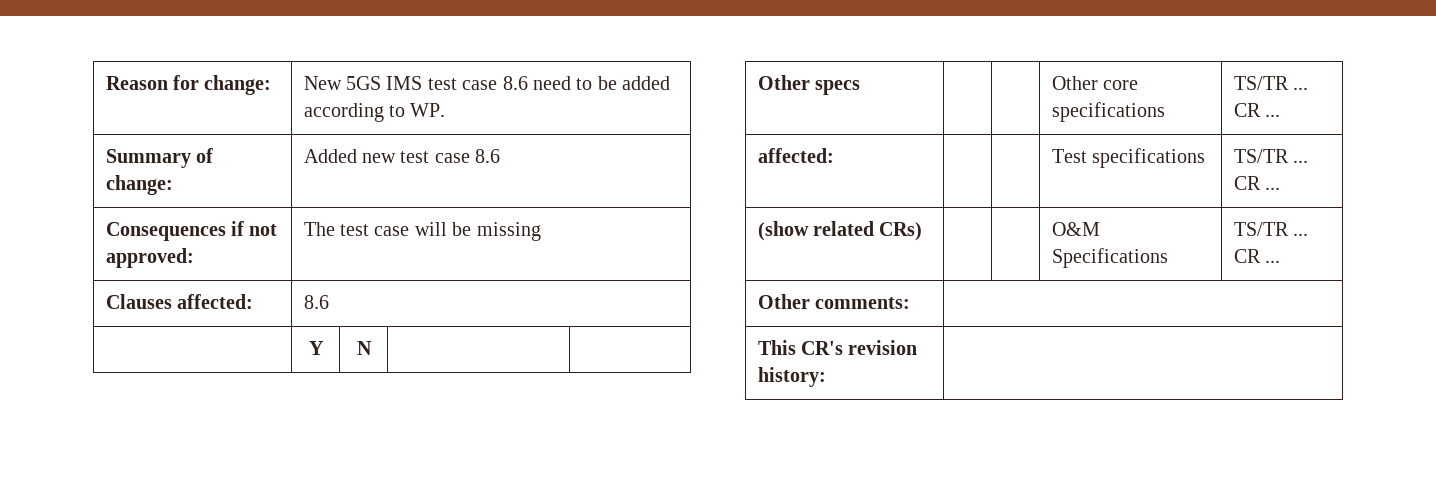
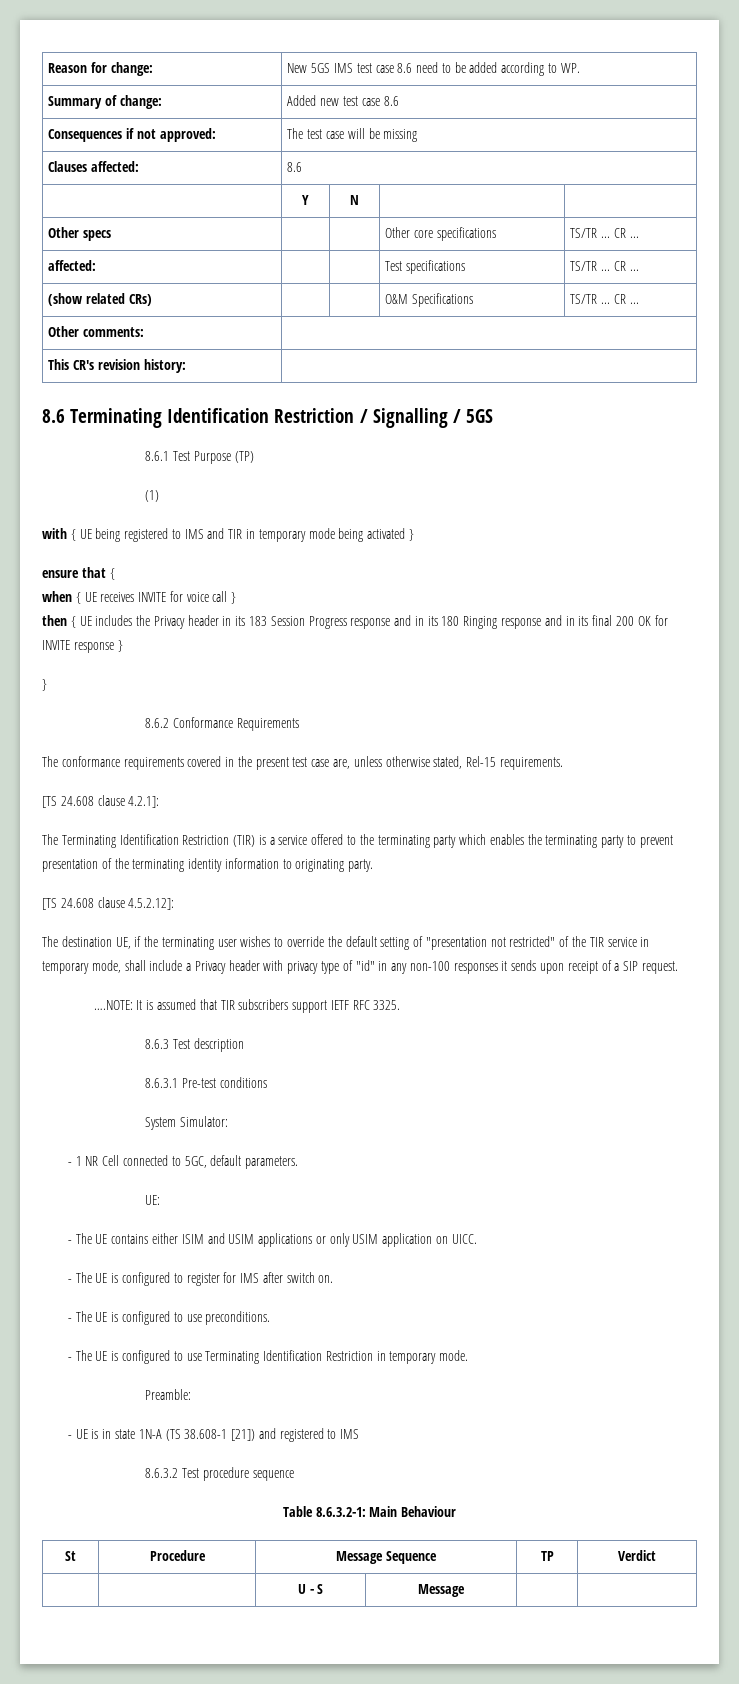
(826, 377) none -> [42,408,493,428] [145,451,254,464] [145,490,160,502] [42,528,414,542] [42,567,115,580] [42,591,237,604] [42,615,668,629] [42,640,123,653] [42,679,47,691] [145,717,299,731] [42,756,563,770] [42,795,160,808] [42,834,673,848] [42,858,374,872] [42,897,175,910] [42,936,650,950] [42,960,678,974] [93,999,401,1013] [145,1038,244,1052] [145,1077,267,1088] [145,1116,229,1130] [67,1155,299,1169] [145,1195,161,1205] [67,1233,477,1247] [67,1272,334,1286] [67,1311,271,1325] [67,1350,469,1364] [145,1389,192,1400] [67,1428,360,1442] [145,1467,294,1481] [282,1506,457,1517] [65,1551,76,1561] [149,1550,206,1561] [336,1551,437,1564] [540,1551,554,1561] [618,1550,656,1561] [297,1584,324,1594] [418,1584,465,1597] // 8.6 Terminating Identification Restriction / Signalling / 5GS // 8.6.1 Test Purpose (TP) // (1) // with { UE being registered to IMS and TIR in temporary mode being activated } // ensure that { // when { UE receives INVITE for voice call } // then { UE includes the Privacy header in its 183 Session Progress response and in its 180 Ringing response and in its final 200 OK for INVITE response } // } // 8.6.2 Conformance Requirements // The conformance requirements covered in the present test case are, unless otherwise stated, Rel-15 requirements. // [TS 24.608 clause 4.2.1]: // The Terminating Identification Restriction (TIR) is a service offered to the terminating party which enables the terminating party to prevent presentation of the terminating identity information to originating party. // [TS 24.608 clause 4.5.2.12]: // The destination UE, if the terminating user wishes to override the default setting of "presentation not restricted" of the TIR service in temporary mode, shall include a Privacy header with privacy type of "id" in any non-100 responses it sends upon receipt of a SIP request. // ….NOTE: It is assumed that TIR subscribers support IETF RFC 3325. // 8.6.3 Test description // 8.6.3.1 Pre-test conditions // System Simulator: // - 1 NR Cell connected to 5GC, default parameters. // UE: // - The UE contains either ISIM and USIM applications or only USIM application on UICC. // - The UE is configured to register for IMS after switch on. // - The UE is configured to use preconditions. // - The UE is configured to use Terminating Identification Restriction in temporary mode. // Preamble: // - UE is in state 1N-A (TS 38.608-1 [21]) and registered to IMS // 8.6.3.2 Test procedure sequence // Table 8.6.3.2-1: Main Behaviour // St | Procedure | Message Sequence | TP | Verdict // | | U - S | Message | |

